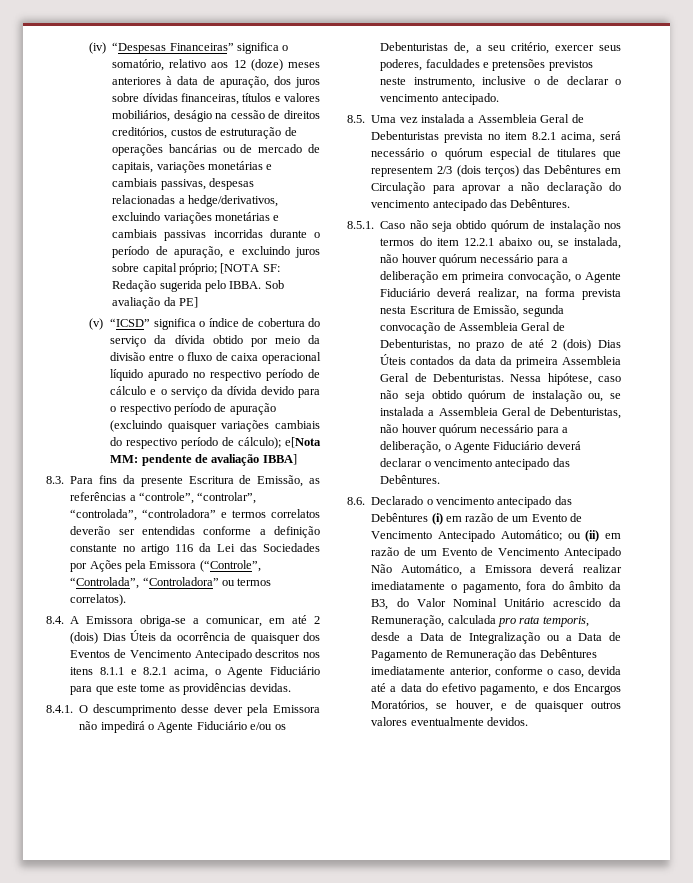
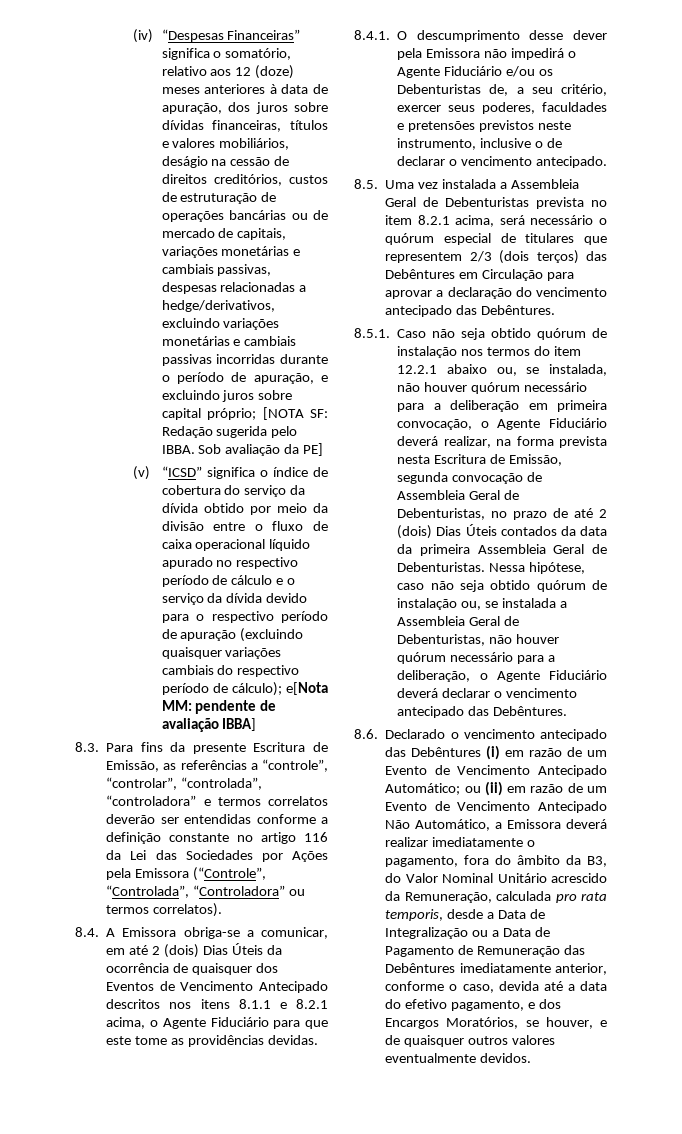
[521,182,540,191] não -> (444, 293) none

